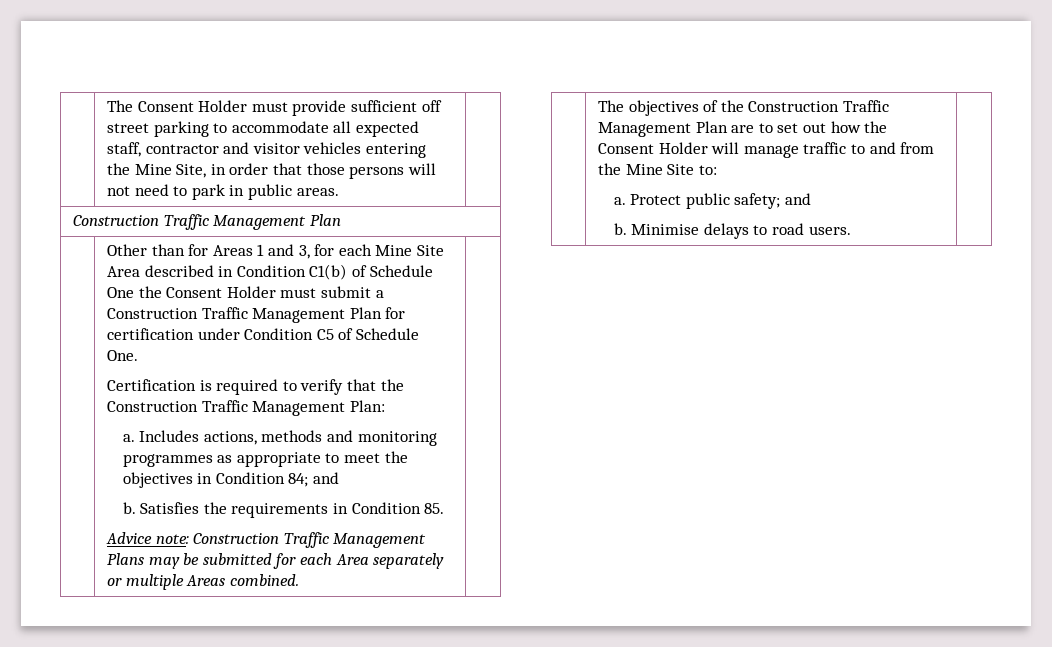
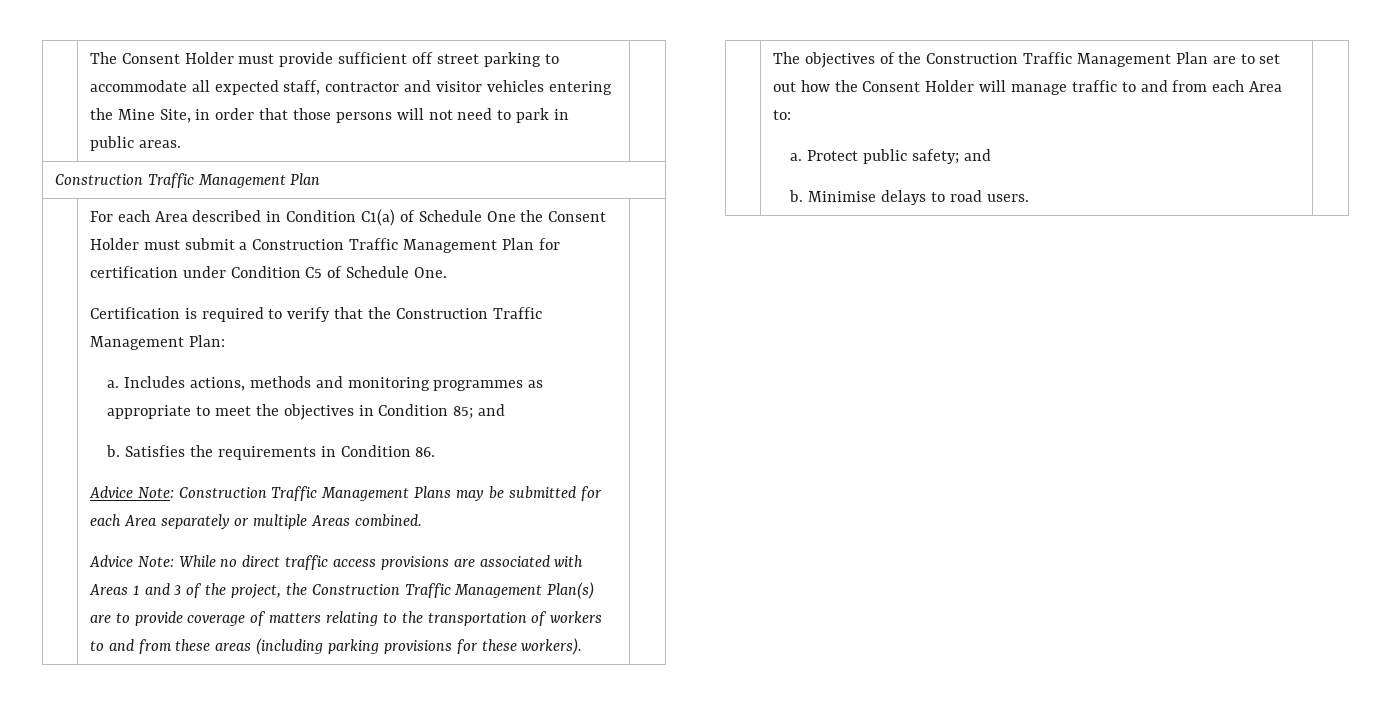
[107,244,444,259] Other than for Areas 1 and 3, for each Mine Site -> [89,210,150,222] For each
[309,264,348,280] C1(b) -> [360,209,395,226] C1(a)
[288,473,309,487] 84; -> [453,406,474,419] 85;
[424,503,445,514] [106,532,189,544] 85. // Advice note: -> [415,447,436,457] [88,486,174,498] 86. // Advice Note:
(299, 580) none -> [88,555,584,570] [88,582,595,599] [89,611,603,626] [89,638,583,655] // Advice Note: While no direct traffic access provisions are associated with Areas 1 and 3 of the project, the Construction Traffic Management Plan(s) are to provide coverage of matters relating to the transportation of workers to and from these areas (including parking provisions for these workers).
[598,163,695,175] the Mine Site -> [1212,80,1283,92] each Area

